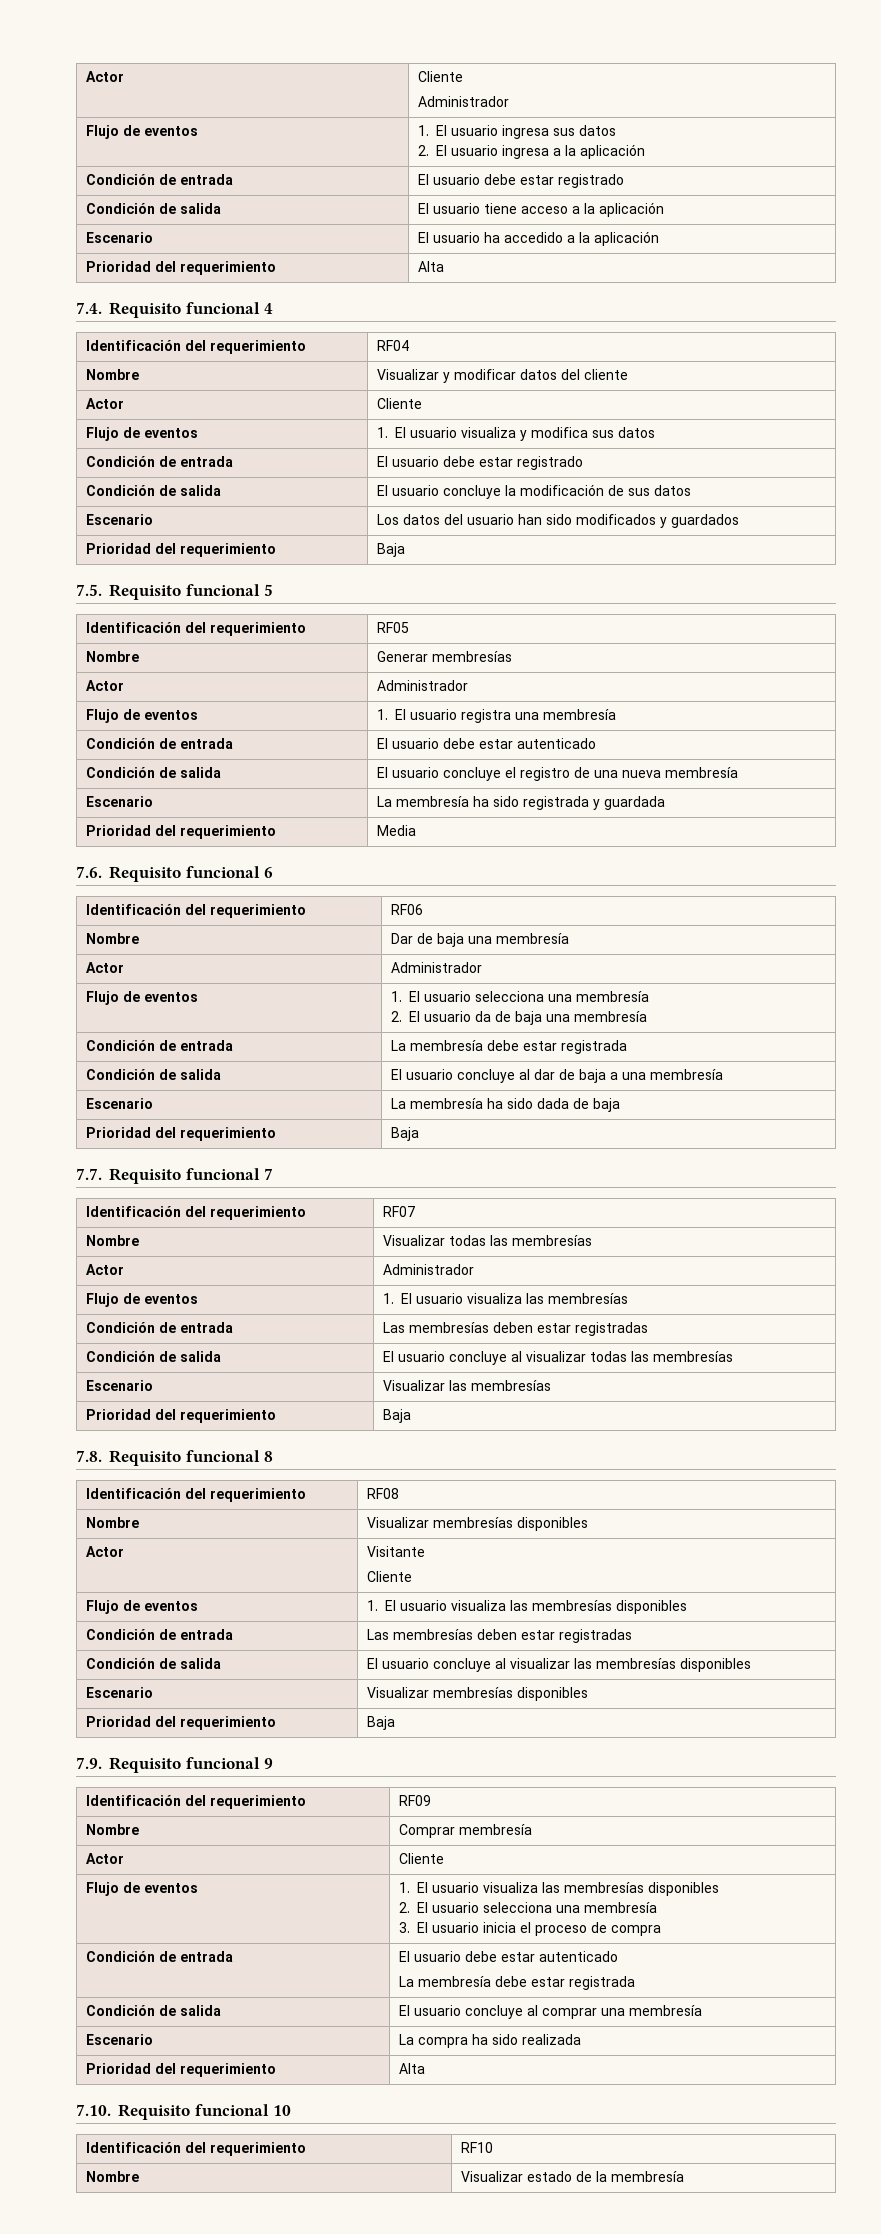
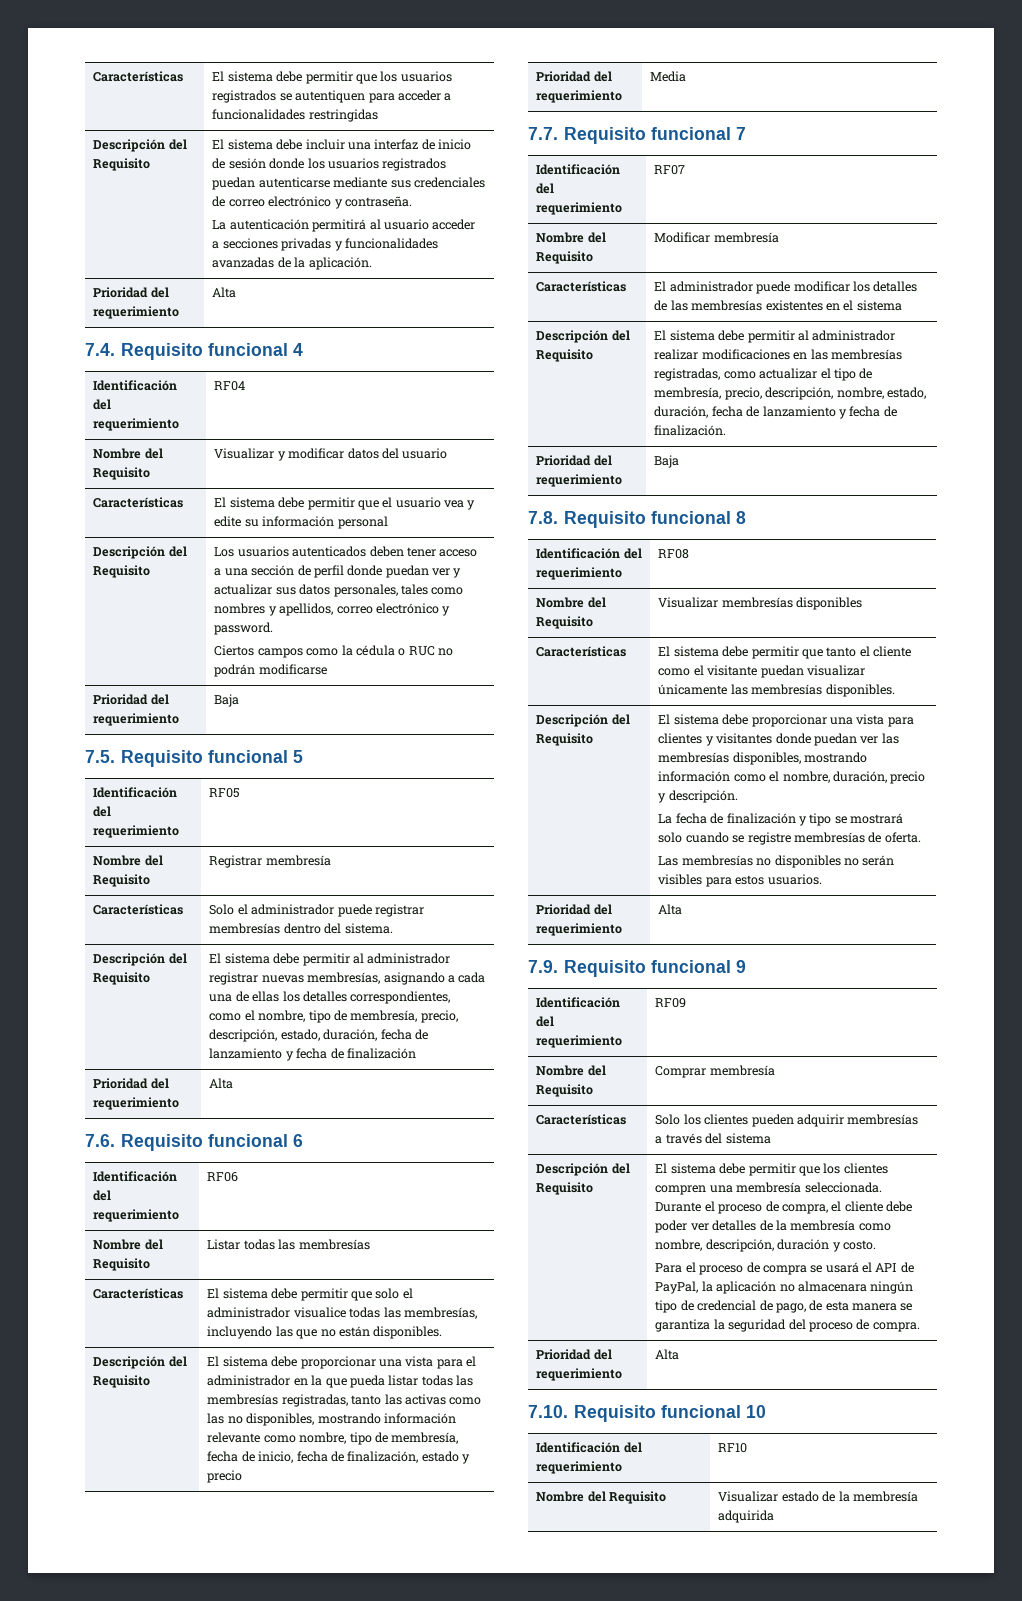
[85,71,124,82] [417,71,463,82] [417,96,509,107] [85,125,198,139] [417,125,616,139] [417,144,645,159] [85,174,233,185] [417,174,624,188] [85,203,221,214] [417,202,664,217] [85,232,153,243] [417,231,659,246] Actor | Cliente // Administrador // Flujo de eventos | 1. El usuario ingresa sus datos // 2. El usuario ingresa a la aplicación // Condición de entrada | El usuario debe estar registrado // Condición de salida | El usuario tiene acceso a la aplicación // Escenario | El usuario ha accedido a la aplicación -> [93,71,184,82] [212,71,452,84] [212,90,452,103] [212,109,378,122] [93,139,187,152] [93,158,151,171] [212,139,472,150] [212,158,447,171] [212,177,485,190] [212,196,412,209] [212,219,476,232] [212,238,438,251] [212,257,372,270] Características | El sistema debe permitir que los usuarios registrados se autentiquen para acceder a funcionalidades restringidas // Descripción del Requisito | El sistema debe incluir una interfaz de inicio de sesión donde los usuarios registrados puedan autenticarse mediante sus credenciales de correo electrónico y contraseña. // La autenticación permitirá al usuario acceder a secciones privadas y funcionalidades avanzadas de la aplicación.
(139, 374) none -> [144,448,163,459] [93,467,151,480] del Requisito
[583,369,628,380] [85,398,124,409] [376,398,422,409] [85,427,198,441] [376,427,655,441] [85,456,233,467] [376,456,583,470] [85,485,221,496] [376,484,691,499] [85,514,153,525] [376,514,739,528] cliente // Actor | Cliente // Flujo de eventos | 1. El usuario visualiza y modifica sus datos // Condición de entrada | El usuario debe estar registrado // Condición de salida | El usuario concluye la modificación de sus datos // Escenario | Los datos del usuario han sido modificados y guardados -> [402,448,448,459] [93,497,184,508] [214,497,476,510] [214,516,388,529] [93,546,187,559] [93,565,151,578] [214,546,478,557] [214,565,462,578] [214,584,464,597] [214,603,451,616] [214,622,274,635] [214,645,454,658] [214,664,327,677] usuario // Características | El sistema debe permitir que el usuario vea y edite su información personal // Descripción del Requisito | Los usuarios autenticados deben tener acceso a una sección de perfil donde puedan ver y actualizar sus datos personales, tales como nombres y apellidos, correo electrónico y password. // Ciertos campos como la cédula o RUC no podrán modificarse
[376,651,512,662] [85,680,124,691] [376,680,468,691] [85,709,198,723] [376,709,616,723] [85,738,233,749] [376,738,596,749] [85,767,221,778] [376,767,738,781] [85,796,153,807] [376,796,665,810] [85,825,276,839] [376,825,416,836] | Generar membresías // Actor | Administrador // Flujo de eventos | 1. El usuario registra una membresía // Condición de entrada | El usuario debe estar autenticado // Condición de salida | El usuario concluye el registro de una nueva membresía // Escenario | La membresía ha sido registrada y guardada // Prioridad del requerimiento | Media -> [144,855,163,866] [93,874,151,887] [209,855,331,868] [93,904,184,915] [209,904,424,917] [209,923,393,934] [93,953,187,966] [93,972,151,985] [209,953,451,966] [209,972,486,985] [209,991,451,1004] [209,1010,458,1023] [209,1029,428,1042] [209,1048,416,1061] [93,1078,169,1089] [93,1097,180,1110] [209,1078,234,1089] del Requisito | Registrar membresía // Características | Solo el administrador puede registrar membresías dentro del sistema. // Descripción del Requisito | El sistema debe permitir al administrador registrar nuevas membresías, asignando a cada una de ellas los detalles correspondientes, como el nombre, tipo de membresía, precio, descripción, estado, duración, fecha de lanzamiento y fecha de finalización // Prioridad del requerimiento | Alta
[390,933,569,947] [85,962,124,973] [390,962,482,973] [85,991,198,1005] [390,991,649,1002] [390,1011,647,1025] [85,1040,233,1051] [390,1040,627,1054] [85,1069,221,1080] [390,1069,723,1083] [85,1098,153,1109] [390,1098,620,1112] [85,1127,276,1141] [390,1127,419,1141] | Dar de baja una membresía // Actor | Administrador // Flujo de eventos | 1. El usuario selecciona una membresía // 2. El usuario da de baja una membresía // Condición de entrada | La membresía debe estar registrada // Condición de salida | El usuario concluye al dar de baja a una membresía // Escenario | La membresía ha sido dada de baja // Prioridad del requerimiento | Baja -> [144,1239,163,1250] [93,1258,151,1271] [207,1239,370,1250] [93,1288,184,1299] [207,1288,413,1301] [207,1307,477,1319] [207,1326,443,1339] [93,1356,187,1369] [93,1375,151,1388] [207,1356,477,1369] [207,1375,474,1388] [207,1394,482,1407] [207,1413,456,1426] [207,1432,459,1445] [207,1451,471,1464] [207,1470,243,1483] [536,71,612,82] [536,90,623,103] [650,71,687,82] del Requisito | Listar todas las membresías // Características | El sistema debe permitir que solo el administrador visualice todas las membresías, incluyendo las que no están disponibles. // Descripción del Requisito | El sistema debe proporcionar una vista para el administrador en la que pueda listar todas las membresías registradas, tanto las activas como las no disponibles, mostrando información relevante como nombre, tipo de membresía, fecha de inicio, fecha de finalización, estado y precio // Prioridad del requerimiento | Media
[382,1235,592,1246] [85,1264,124,1275] [382,1264,474,1275] [85,1293,198,1307] [382,1293,628,1304] [85,1322,233,1333] [382,1322,648,1336] [85,1351,221,1362] [382,1351,733,1365] [85,1380,153,1391] [382,1380,551,1391] | Visualizar todas las membresías // Actor | Administrador // Flujo de eventos | 1. El usuario visualiza las membresías // Condición de entrada | Las membresías deben estar registradas // Condición de salida | El usuario concluye al visualizar todas las membresías // Escenario | Visualizar las membresías -> [587,232,606,243] [536,251,594,264] [654,232,779,243] [536,281,627,292] [654,281,918,294] [654,300,902,311] [536,330,630,343] [536,349,594,362] [654,330,896,343] [654,349,902,360] [654,368,873,381] [654,387,926,400] [654,406,897,419] [654,425,727,436] del Requisito | Modificar membresía // Características | El administrador puede modificar los detalles de las membresías existentes en el sistema // Descripción del Requisito | El sistema debe permitir al administrador realizar modificaciones en las membresías registradas, como actualizar el tipo de membresía, precio, descripción, nombre, estado, duración, fecha de lanzamiento y fecha de finalización.
[366,1517,588,1531] [85,1546,124,1557] [366,1546,425,1557] [366,1571,412,1582] [85,1600,198,1614] [366,1600,687,1614] [85,1629,233,1640] [366,1629,632,1643] [85,1658,221,1669] [366,1658,751,1672] [85,1687,153,1698] [366,1687,588,1701] [85,1716,276,1730] [366,1716,395,1730] | Visualizar membresías disponibles // Actor | Visitante // Cliente // Flujo de eventos | 1. El usuario visualiza las membresías disponibles // Condición de entrada | Las membresías deben estar registradas // Condición de salida | El usuario concluye al visualizar las membresías disponibles // Escenario | Visualizar membresías disponibles // Prioridad del requerimiento | Baja -> [587,597,606,608] [536,616,594,629] [658,597,863,610] [536,646,627,657] [658,646,912,659] [658,665,865,678] [658,684,895,697] [536,714,630,727] [536,733,594,746] [658,714,914,727] [658,733,899,746] [658,752,868,765] [658,771,926,784] [658,790,738,803] [658,813,904,826] [658,832,921,845] [658,855,895,868] [658,874,822,887] [536,904,612,915] [536,923,623,936] [658,904,683,915] del Requisito | Visualizar membresías disponibles // Características | El sistema debe permitir que tanto el cliente como el visitante puedan visualizar únicamente las membresías disponibles. // Descripción del Requisito | El sistema debe proporcionar una vista para clientes y visitantes donde puedan ver las membresías disponibles, mostrando información como el nombre, duración, precio y descripción. // La fecha de finalización y tipo se mostrará solo cuando se registre membresías de oferta. // Las membresías no disponibles no serán visibles para estos usuarios. // Prioridad del requerimiento | Alta
(139, 1829) none -> [587,1065,606,1076] [536,1084,594,1097] del Requisito
[85,1853,124,1864] [398,1853,444,1864] [85,1882,198,1896] [398,1882,719,1896] [398,1902,657,1913] [398,1922,661,1936] [85,1951,233,1962] [398,1951,618,1962] [398,1976,635,1990] [85,2005,221,2016] [398,2005,702,2019] [85,2034,153,2045] [398,2034,581,2048] Actor | Cliente // Flujo de eventos | 1. El usuario visualiza las membresías disponibles // 2. El usuario selecciona una membresía // 3. El usuario inicia el proceso de compra // Condición de entrada | El usuario debe estar autenticado // La membresía debe estar registrada // Condición de salida | El usuario concluye al comprar una membresía // Escenario | La compra ha sido realizada -> [536,1114,627,1125] [655,1114,919,1127] [655,1133,771,1144] [536,1163,630,1176] [536,1182,594,1195] [655,1163,888,1176] [655,1182,882,1195] [655,1201,913,1214] [655,1220,891,1233] [655,1239,876,1252] [655,1262,914,1275] [655,1281,914,1294] [655,1300,913,1313] [655,1319,920,1332] Características | Solo los clientes pueden adquirir membresías a través del sistema // Descripción del Requisito | El sistema debe permitir que los clientes compren una membresía seleccionada. Durante el proceso de compra, el cliente debe poder ver detalles de la membresía como nombre, descripción, duración y costo. // Para el proceso de compra se usará el API de PayPal, la aplicación no almacenara ningún tipo de credencial de pago, de esta manera se garantiza la seguridad del proceso de compra.
(139, 2176) none -> [587,1491,667,1504] del Requisito
(684, 2176) none -> [718,1510,775,1523] adquirida

